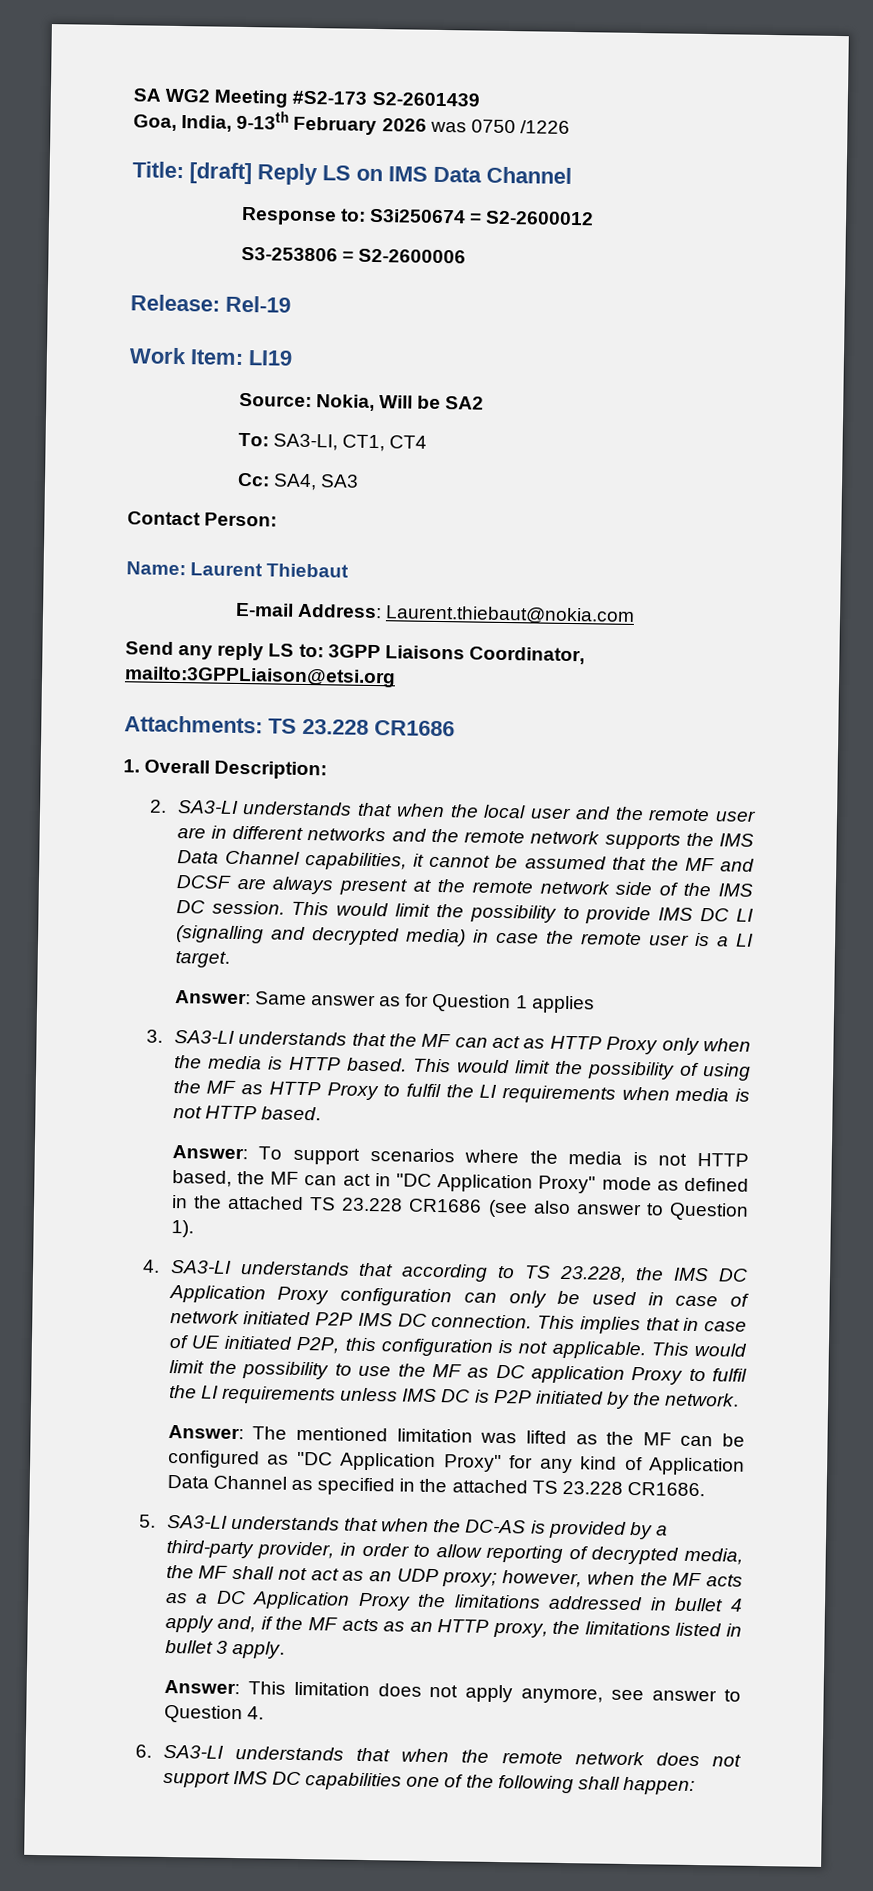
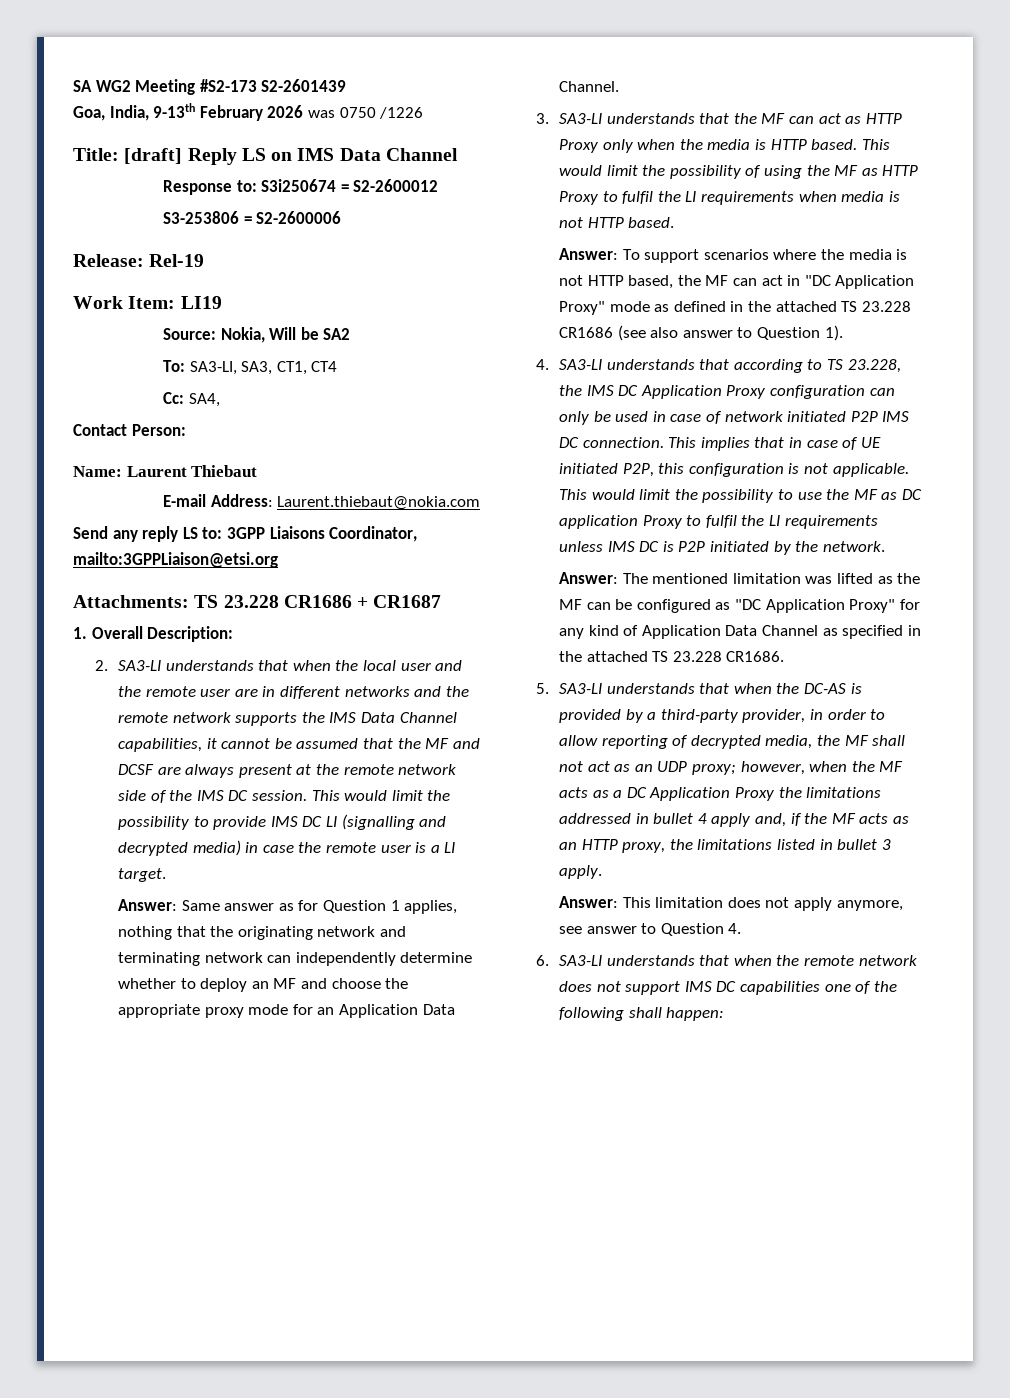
(338, 442) none -> [241,361,273,375] SA3,
[319,474,359,488] SA3 -> (220, 400) none
(455, 728) none -> [357,595,442,608] + CR1687
[530,995,595,1014] applies -> [404,900,458,914] [117,926,406,940] [117,952,473,966] [117,978,409,992] [117,1004,455,1018] [558,81,619,92] applies, nothing that the originating network and terminating network can independently determine whether to deploy an MF and choose the appropriate proxy mode for an Application Data Channel.

